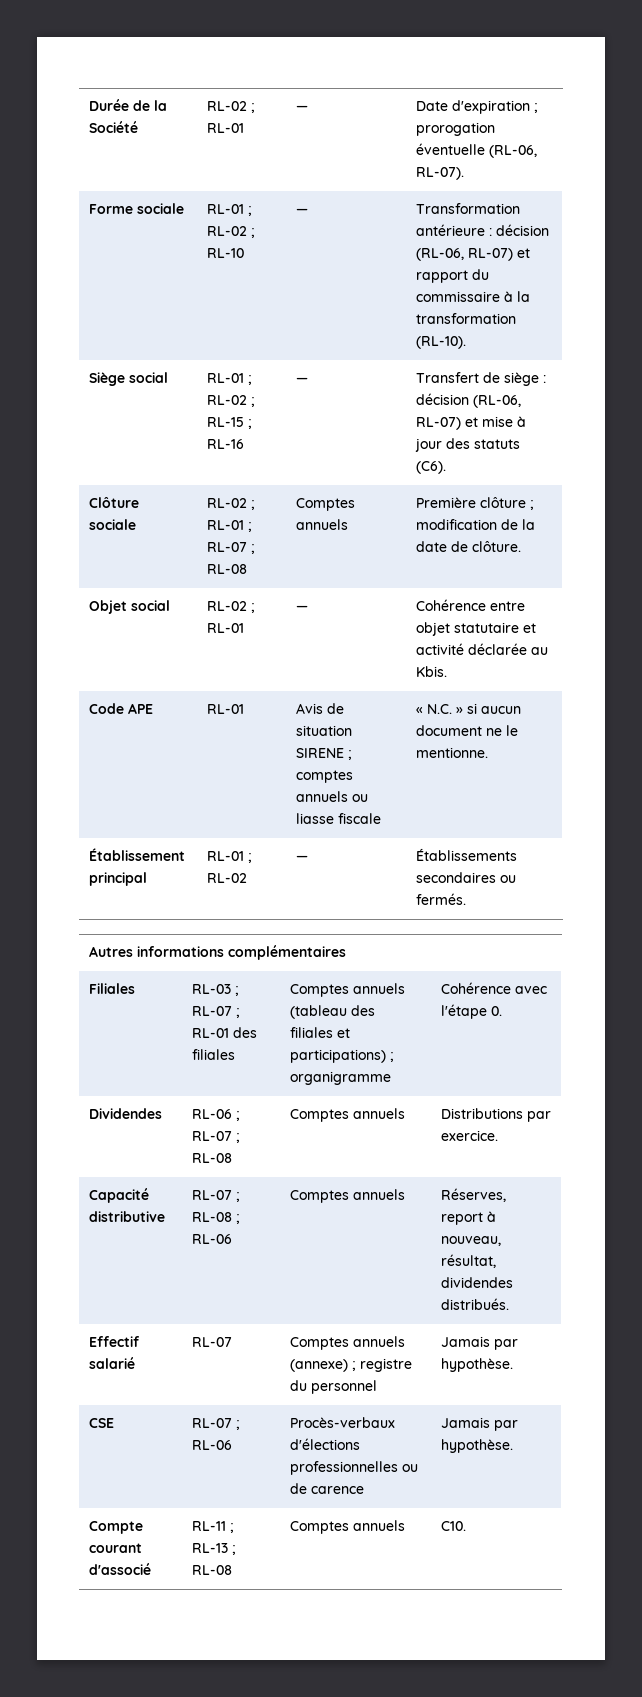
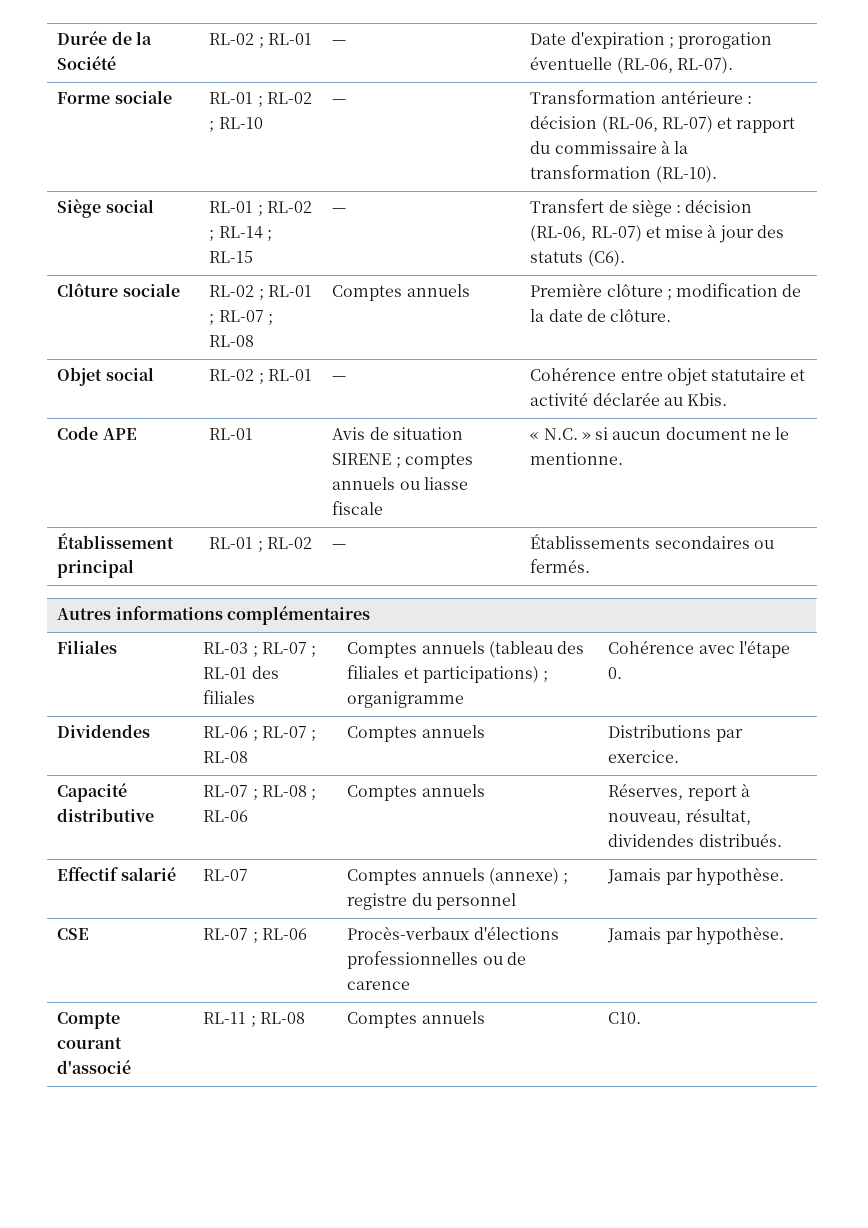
(256, 402) none -> [218,226,272,241] RL-14 ;
[248,419,253,429] [207,439,245,449] ; RL-16 -> (254, 257) none
[192,1543,237,1555] RL-13 ; -> (256, 1021) none

